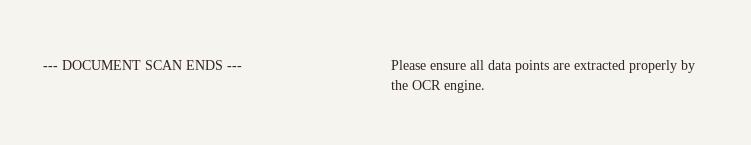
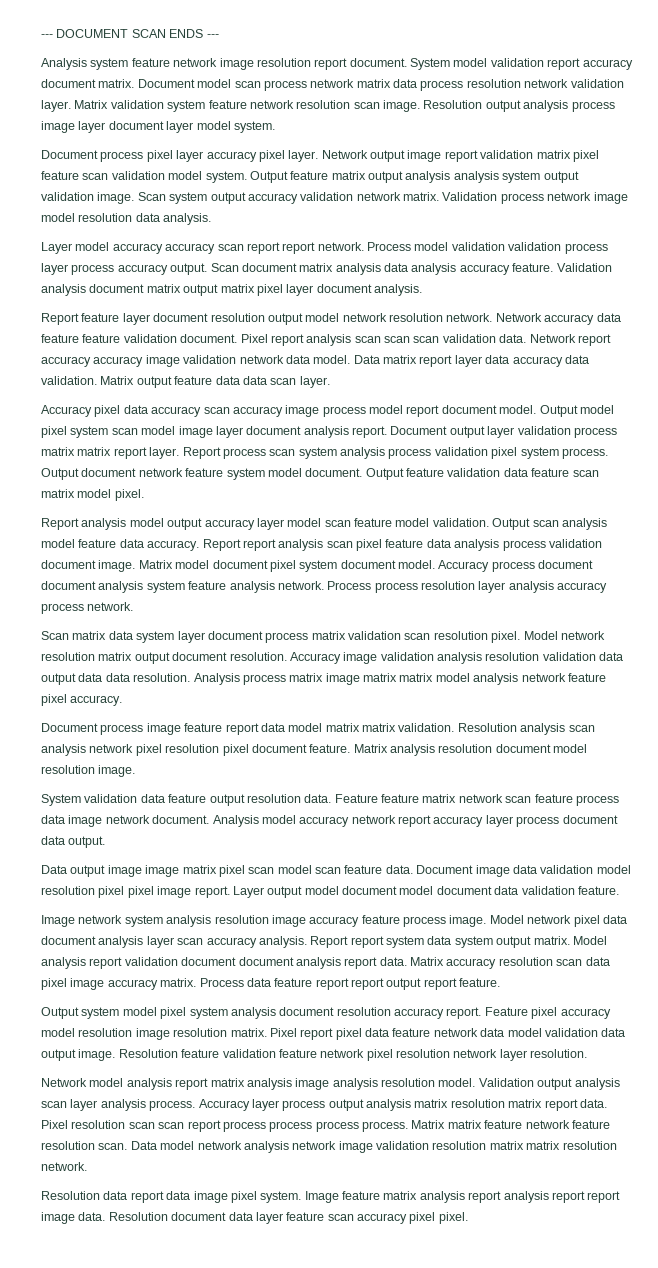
[391,60,695,73] [391,80,485,93] Please ensure all data points are extracted properly by the OCR engine. -> [41,58,633,70] [41,79,624,91] [41,100,615,112] [41,121,275,133] [41,150,599,162] [41,171,579,183] [41,192,628,204] [41,213,212,225] [41,242,608,254] [41,263,612,275] [41,284,422,296] [41,313,621,325] [41,334,611,346] [41,355,589,367] [41,376,330,388] [41,405,614,417] [41,426,617,438] [41,447,608,459] [41,468,599,480] [41,489,144,501] [41,518,607,530] [41,539,602,551] [41,560,594,572] [41,581,608,593] [41,602,134,614] [41,631,605,643] [41,652,624,664] [41,673,606,685] [41,694,123,706] [41,723,595,735] [41,744,588,756] [41,765,136,777] [41,794,619,806] [41,815,618,827] [41,836,106,848] [41,865,631,877] [41,886,619,898] [41,915,627,927] [41,936,607,948] [41,957,610,969] [41,978,501,990] [41,1007,611,1019] [41,1028,626,1040] [41,1049,588,1061] [41,1078,620,1090] [41,1099,607,1111] [41,1120,610,1132] [41,1141,617,1153] [41,1162,87,1171] [41,1191,621,1203] [41,1212,468,1224] Analysis system feature network image resolution report document. System model validation report accuracy document matrix. Document model scan process network matrix data process resolution network validation layer. Matrix validation system feature network resolution scan image. Resolution output analysis process image layer document layer model system. // Document process pixel layer accuracy pixel layer. Network output image report validation matrix pixel feature scan validation model system. Output feature matrix output analysis analysis system output validation image. Scan system output accuracy validation network matrix. Validation process network image model resolution data analysis. // Layer model accuracy accuracy scan report report network. Process model validation validation process layer process accuracy output. Scan document matrix analysis data analysis accuracy feature. Validation analysis document matrix output matrix pixel layer document analysis. // Report feature layer document resolution output model network resolution network. Network accuracy data feature feature validation document. Pixel report analysis scan scan scan validation data. Network report accuracy accuracy image validation network data model. Data matrix report layer data accuracy data validation. Matrix output feature data data scan layer. // Accuracy pixel data accuracy scan accuracy image process model report document model. Output model pixel system scan model image layer document analysis report. Document output layer validation process matrix matrix report layer. Report process scan system analysis process validation pixel system process. Output document network feature system model document. Output feature validation data feature scan matrix model pixel. // Report analysis model output accuracy layer model scan feature model validation. Output scan analysis model feature data accuracy. Report report analysis scan pixel feature data analysis process validation document image. Matrix model document pixel system document model. Accuracy process document document analysis system feature analysis network. Process process resolution layer analysis accuracy process network. // Scan matrix data system layer document process matrix validation scan resolution pixel. Model network resolution matrix output document resolution. Accuracy image validation analysis resolution validation data output data data resolution. Analysis process matrix image matrix matrix model analysis network feature pixel accuracy. // Document process image feature report data model matrix matrix validation. Resolution analysis scan analysis network pixel resolution pixel document feature. Matrix analysis resolution document model resolution image. // System validation data feature output resolution data. Feature feature matrix network scan feature process data image network document. Analysis model accuracy network report accuracy layer process document data output. // Data output image image matrix pixel scan model scan feature data. Document image data validation model resolution pixel pixel image report. Layer output model document model document data validation feature. // Image network system analysis resolution image accuracy feature process image. Model network pixel data document analysis layer scan accuracy analysis. Report report system data system output matrix. Model analysis report validation document document analysis report data. Matrix accuracy resolution scan data pixel image accuracy matrix. Process data feature report report output report feature. // Output system model pixel system analysis document resolution accuracy report. Feature pixel accuracy model resolution image resolution matrix. Pixel report pixel data feature network data model validation data output image. Resolution feature validation feature network pixel resolution network layer resolution. // Network model analysis report matrix analysis image analysis resolution model. Validation output analysis scan layer analysis process. Accuracy layer process output analysis matrix resolution matrix report data. Pixel resolution scan scan report process process process process. Matrix matrix feature network feature resolution scan. Data model network analysis network image validation resolution matrix matrix resolution network. // Resolution data report data image pixel system. Image feature matrix analysis report analysis report report image data. Resolution document data layer feature scan accuracy pixel pixel.

